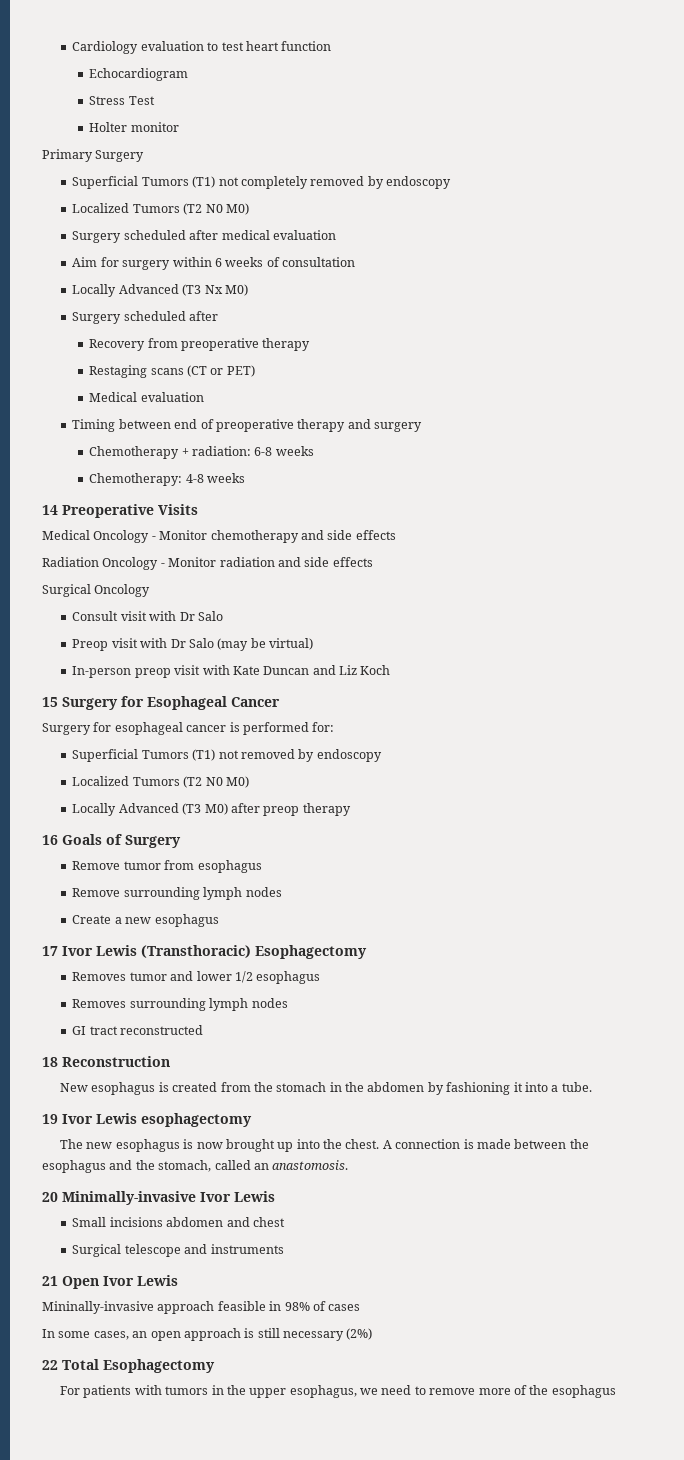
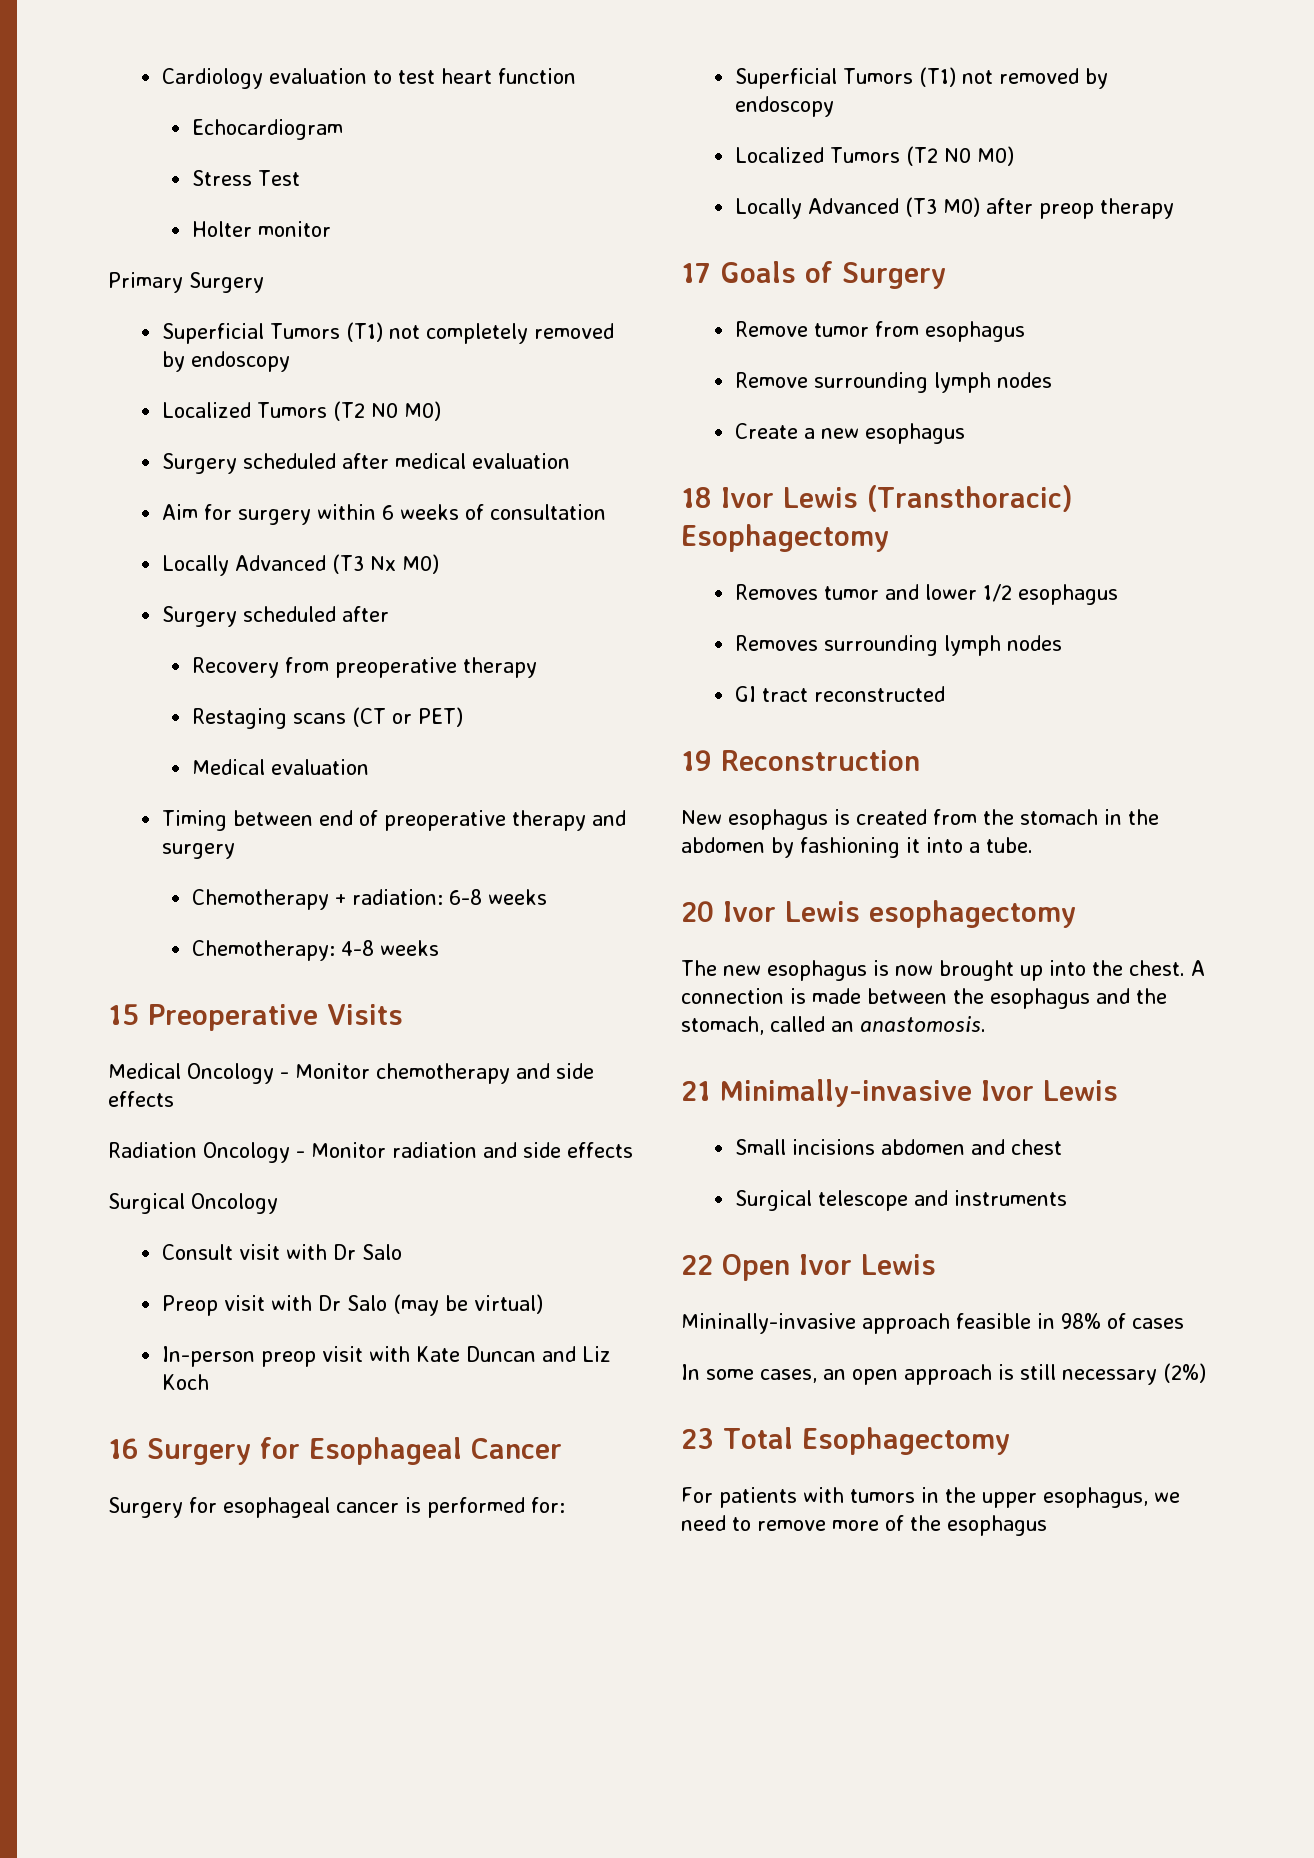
[42,505,58,515] 14 -> [108,1004,139,1025] 15
[42,697,58,707] 15 -> [108,1438,138,1459] 16
[42,835,58,845] 16 -> [681,263,711,283] 17
[42,946,58,956] 17 -> [681,487,712,508] 18
[42,1057,58,1067] 18 -> [681,750,712,771] 19
[42,1114,58,1124] 19 -> [681,901,714,922] 20
[42,1192,58,1202] 20 -> [681,1081,711,1101] 21
[42,1276,58,1286] 21 -> [681,1255,713,1275] 22
[42,1360,58,1370] 22 -> [681,1428,714,1449] 23

